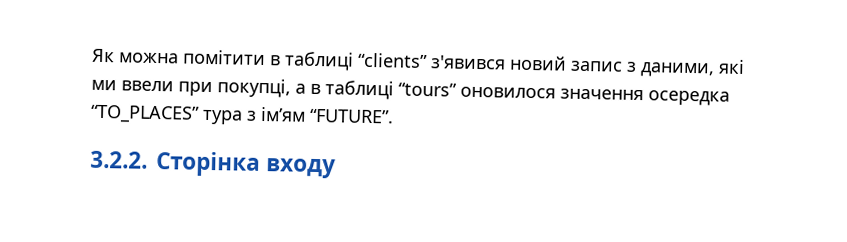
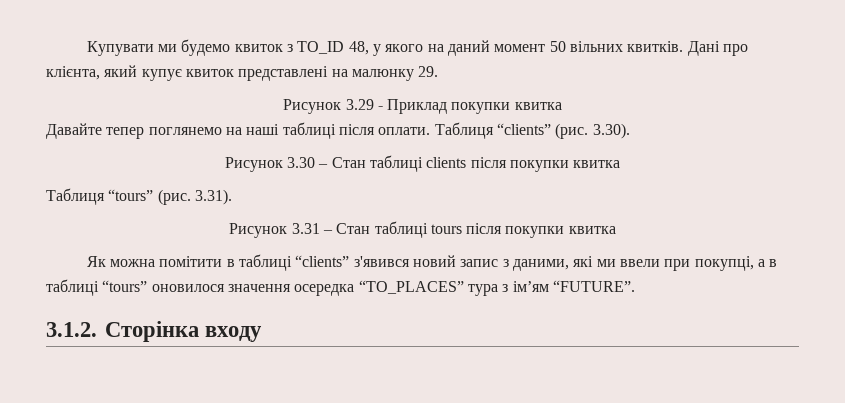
(92, 55) none -> [86,39,748,56] [46,65,439,81] [283,99,562,114] [46,122,630,139] [224,155,621,172] [46,188,232,205] [229,221,616,238] Купувати ми будемо квиток з TO_ID 48, у якого на даний момент 50 вільних квитків. Дані про клієнта, який купує квиток представлені на малюнку 29. // Рисунок 3.29 - Приклад покупки квитка // Давайте тепер поглянемо на наші таблиці після оплати. Таблиця “clients” (рис. 3.30). // Рисунок 3.30 – Стан таблиці clients після покупки квитка // Таблиця “tours” (рис. 3.31). // Рисунок 3.31 – Стан таблиці tours після покупки квитка //
[90,150,148,169] 3.2.2. -> [46,322,97,337] 3.1.2.

